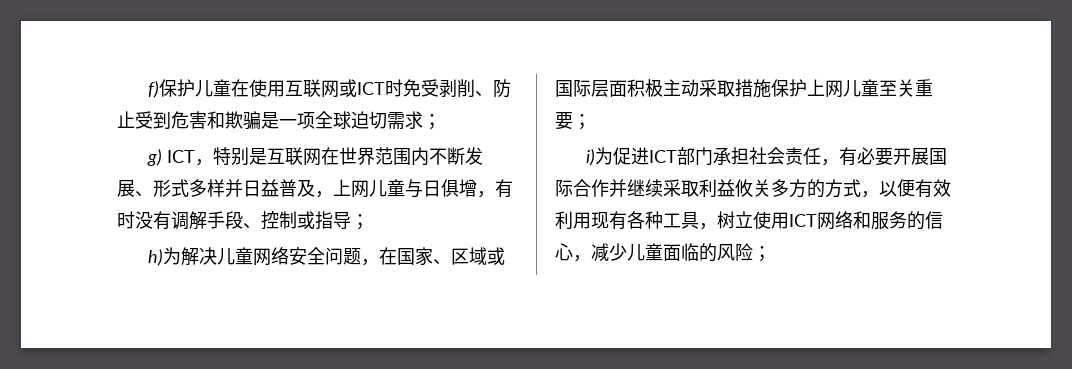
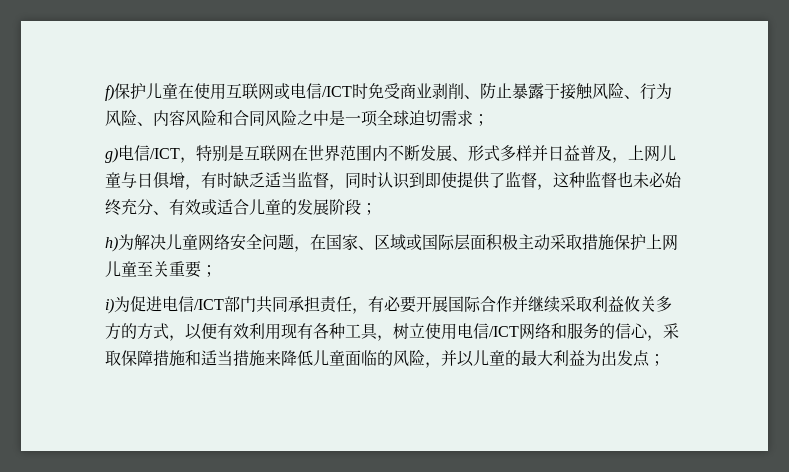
[357,79,512,98] [117,111,261,130] ICT时免受剥削、防止受到危害和欺骗 -> [290,82,672,100] [105,110,329,127] 电信/ICT时免受商业剥削、防止暴露于接触风险、行为风险、内容风险和合同风险之中
[167,150,196,163] ICT -> [118,145,180,161] 电信/ICT
[135,211,351,230] 没有调解手段、控制或指导 -> [233,171,682,190] [105,199,361,216] 缺乏适当监督，同时认识到即使提供了监督，这种监督也未必始终充分、有效或适合儿童的发展阶段
[649,147,786,165] ICT部门承担社会 -> [162,296,320,313] 电信/ICT部门共同承担
[789,214,817,227] ICT -> [457,323,519,339] 电信/ICT
[591,243,753,262] 减少儿童面临的风险 -> [663,323,679,339] [105,350,650,368] 采取保障措施和适当措施来降低儿童面临的风险，并以儿童的最大利益为出发点

